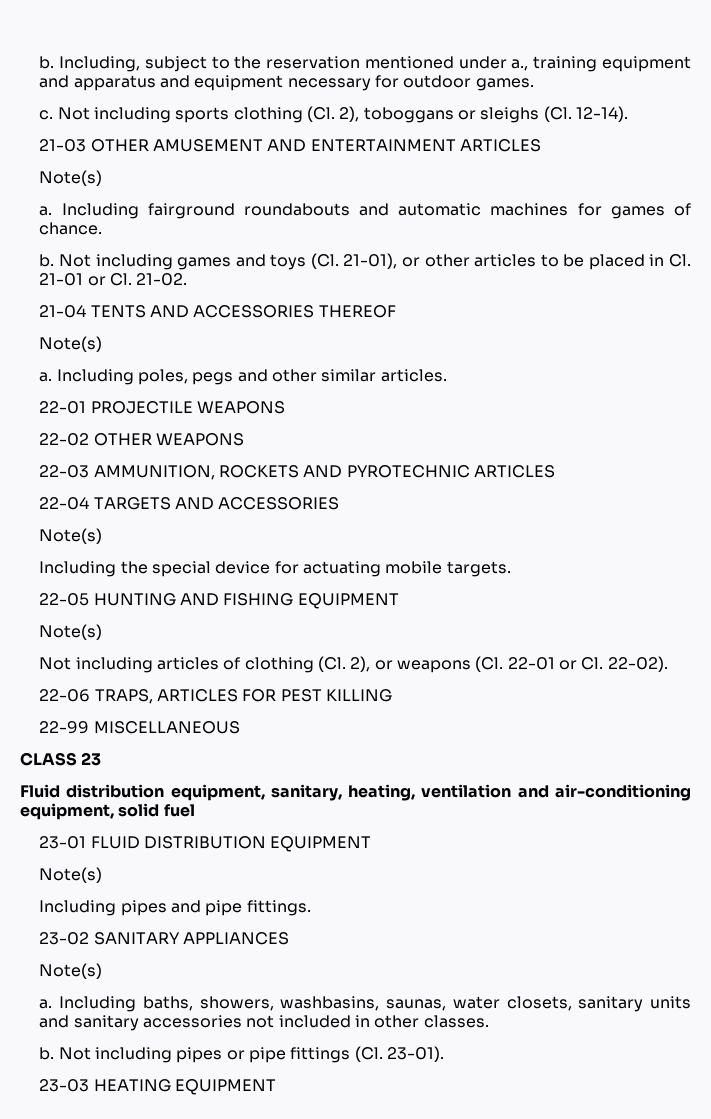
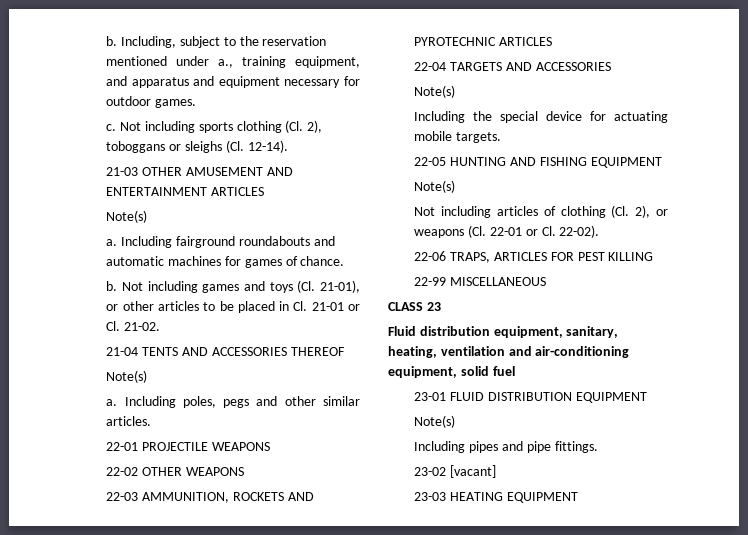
[602,56,691,72] equipment -> [295,56,360,68] equipment,
[93,932,290,945] [39,963,103,979] [39,996,691,1012] [39,1015,489,1031] [39,1046,444,1063] SANITARY APPLIANCES // Note(s) // a. Including baths, showers, washbasins, saunas, water closets, sanitary units and sanitary accessories not included in other classes. // b. Not including pipes or pipe fittings (Cl. 23-01). -> [450,465,497,478] [vacant]

